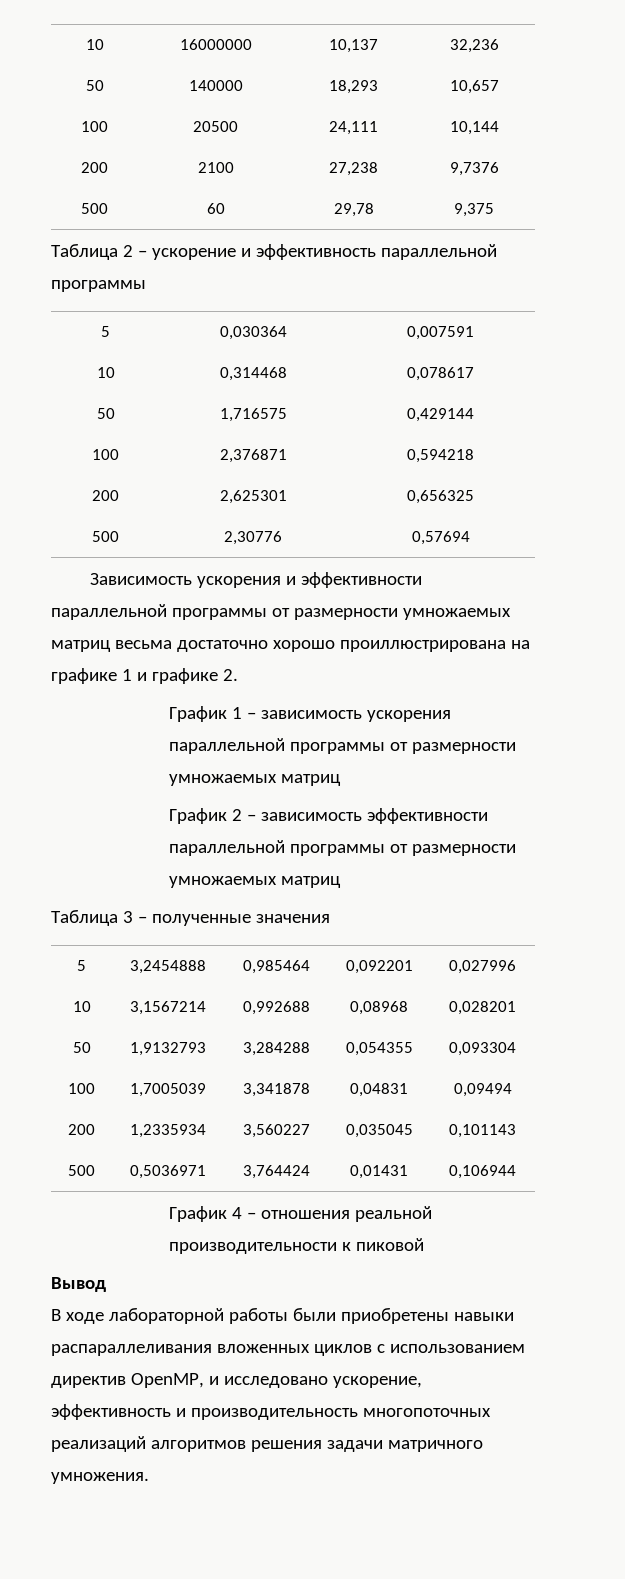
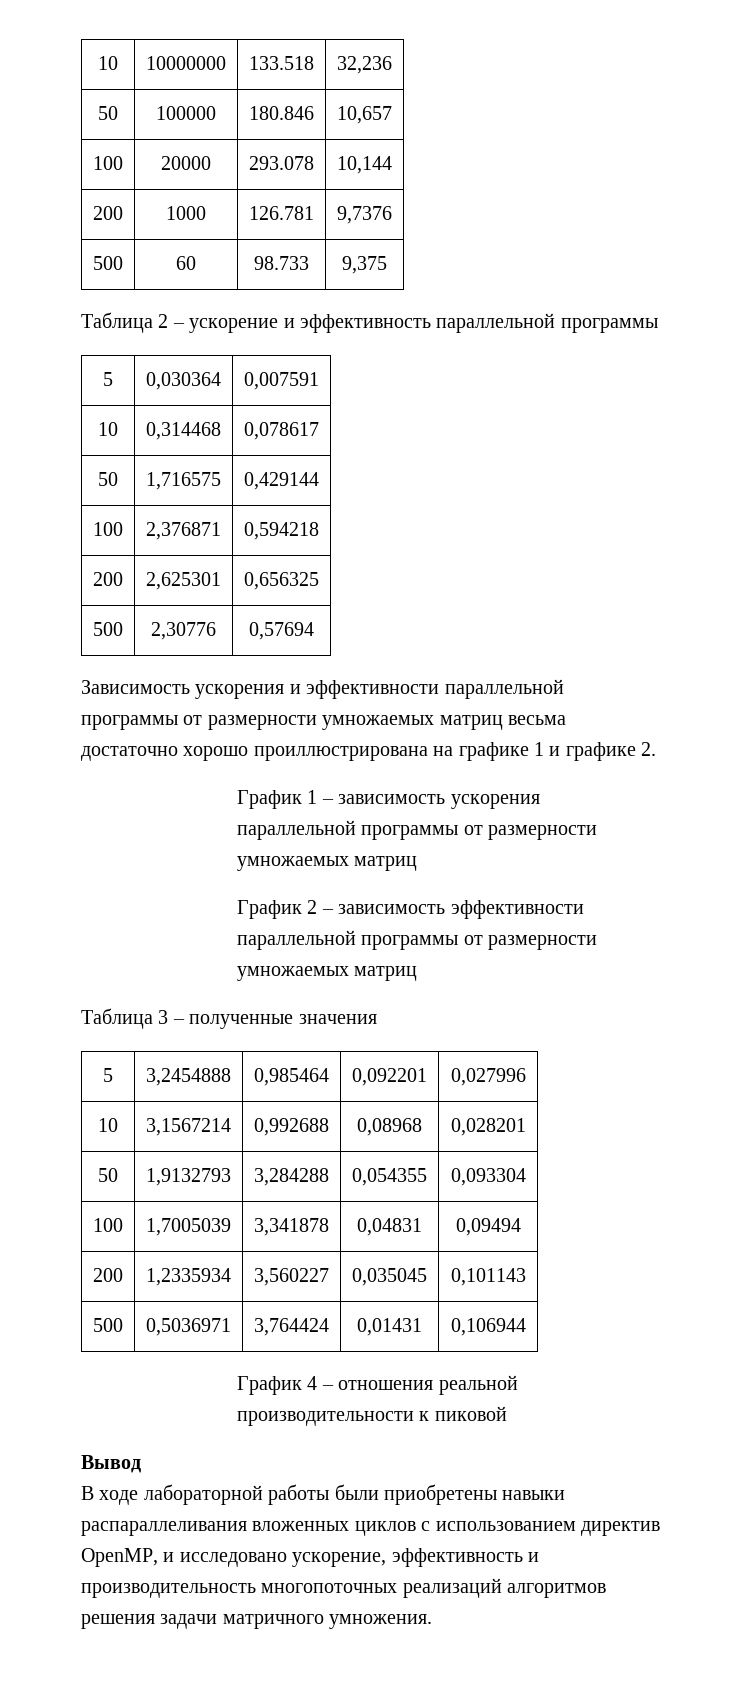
[85,39,104,50] [179,39,252,50] [329,39,378,53] 10 | 16000000 | 10,137 -> [98,56,118,70] [146,56,226,70] [249,56,314,70] 10 | 10000000 | 133.518
[188,80,243,91] [329,80,378,94] 140000 | 18,293 -> [156,106,216,120] [249,106,314,120] 100000 | 180.846
[193,121,238,132] [329,121,378,135] 20500 | 24,111 -> [161,156,211,170] [249,156,314,170] 20000 | 293.078
[197,162,234,173] [329,162,378,176] 2100 | 27,238 -> [166,206,206,220] [249,206,314,220] 1000 | 126.781
[333,203,374,217] 29,78 -> [254,256,309,270] 98.733

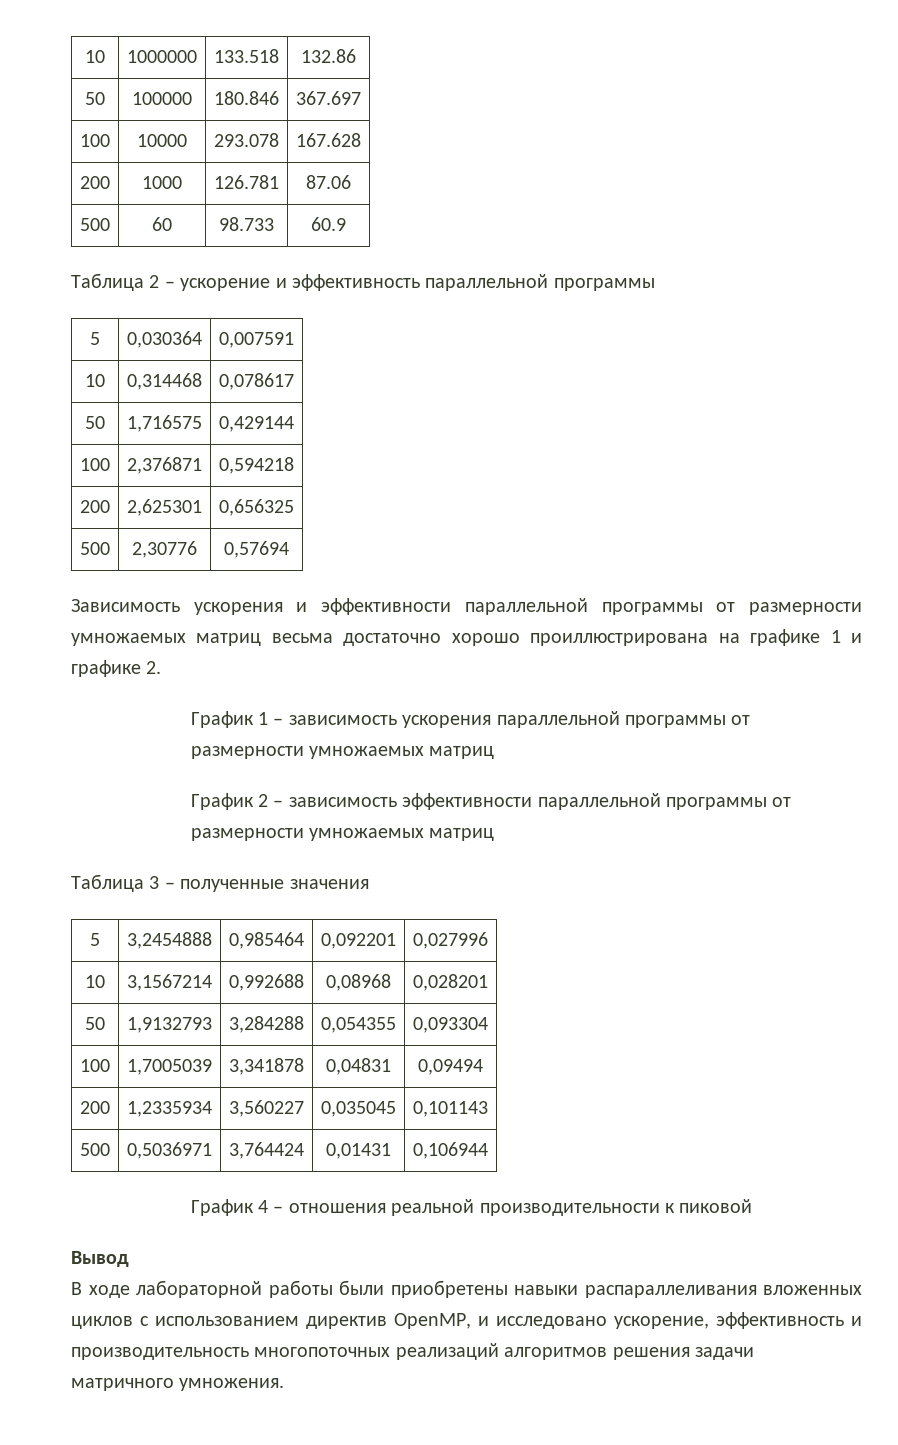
[98,56,118,70] [146,56,226,70] 10 | 10000000 -> [85,50,105,63] [127,50,197,63] 10 | 1000000
[337,56,392,74] 32,236 -> [301,49,356,63] 132.86
[337,106,392,124] [93,156,123,170] [161,156,211,170] 10,657 // 100 | 20000 -> [296,91,361,105] [80,134,110,147] [137,134,187,147] 367.697 // 100 | 10000
[337,156,392,174] 10,144 -> [296,133,361,147] 167.628
[337,206,392,224] 9,7376 -> [306,175,351,189] 87.06
[342,256,387,274] 9,375 -> [311,217,346,231] 60.9

